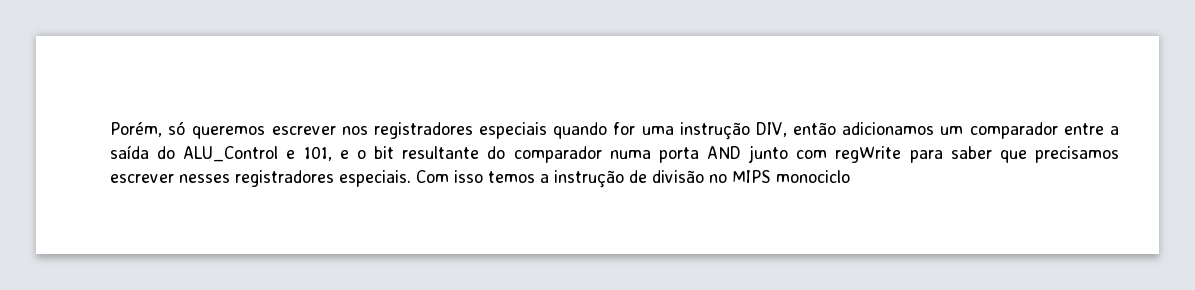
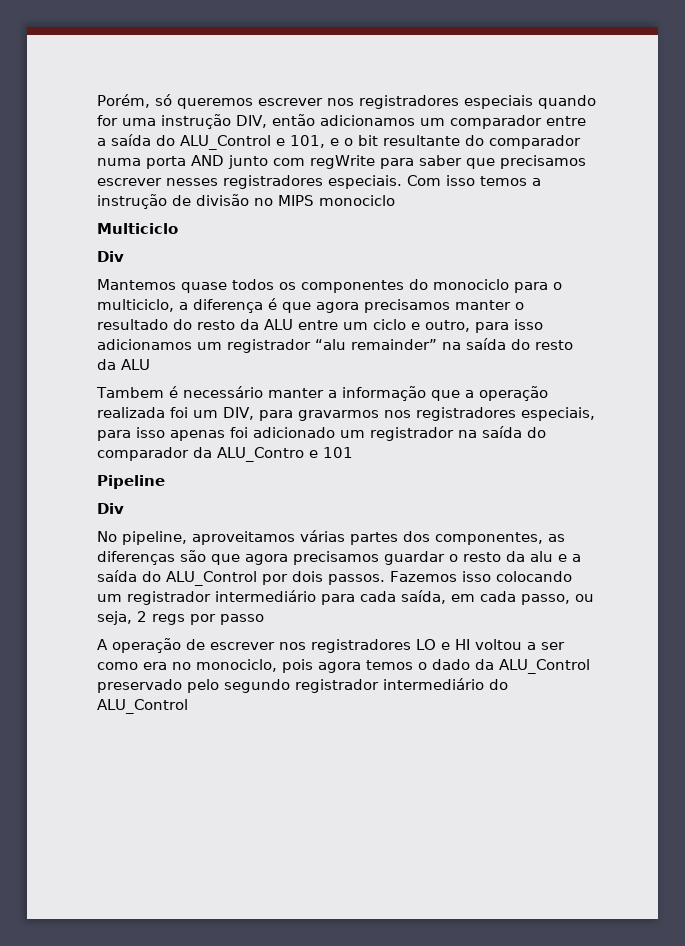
(850, 176) none -> [97,223,178,234] [97,251,124,262] [97,279,562,293] [97,298,524,313] [97,319,543,333] [97,338,573,353] [97,359,150,370] [96,386,548,401] [97,407,595,421] [97,426,546,441] [97,447,353,462] [97,475,165,489] [97,503,124,514] [97,530,565,545] [97,550,581,565] [97,570,572,586] [97,590,594,605] [97,611,264,625] [97,638,565,653] [97,659,590,674] [97,678,508,693] [97,699,188,714] // Multiciclo // Div // Mantemos quase todos os componentes do monociclo para o multiciclo, a diferença é que agora precisamos manter o resultado do resto da ALU entre um ciclo e outro, para isso adicionamos um registrador “alu remainder” na saída do resto da ALU // Tambem é necessário manter a informação que a operação realizada foi um DIV, para gravarmos nos registradores especiais, para isso apenas foi adicionado um registrador na saída do comparador da ALU_Contro e 101 // Pipeline // Div // No pipeline, aproveitamos várias partes dos componentes, as diferenças são que agora precisamos guardar o resto da alu e a saída do ALU_Control por dois passos. Fazemos isso colocando um registrador intermediário para cada saída, em cada passo, ou seja, 2 regs por passo // A operação de escrever nos registradores LO e HI voltou a ser como era no monociclo, pois agora temos o dado da ALU_Control preservado pelo segundo registrador intermediário do ALU_Control

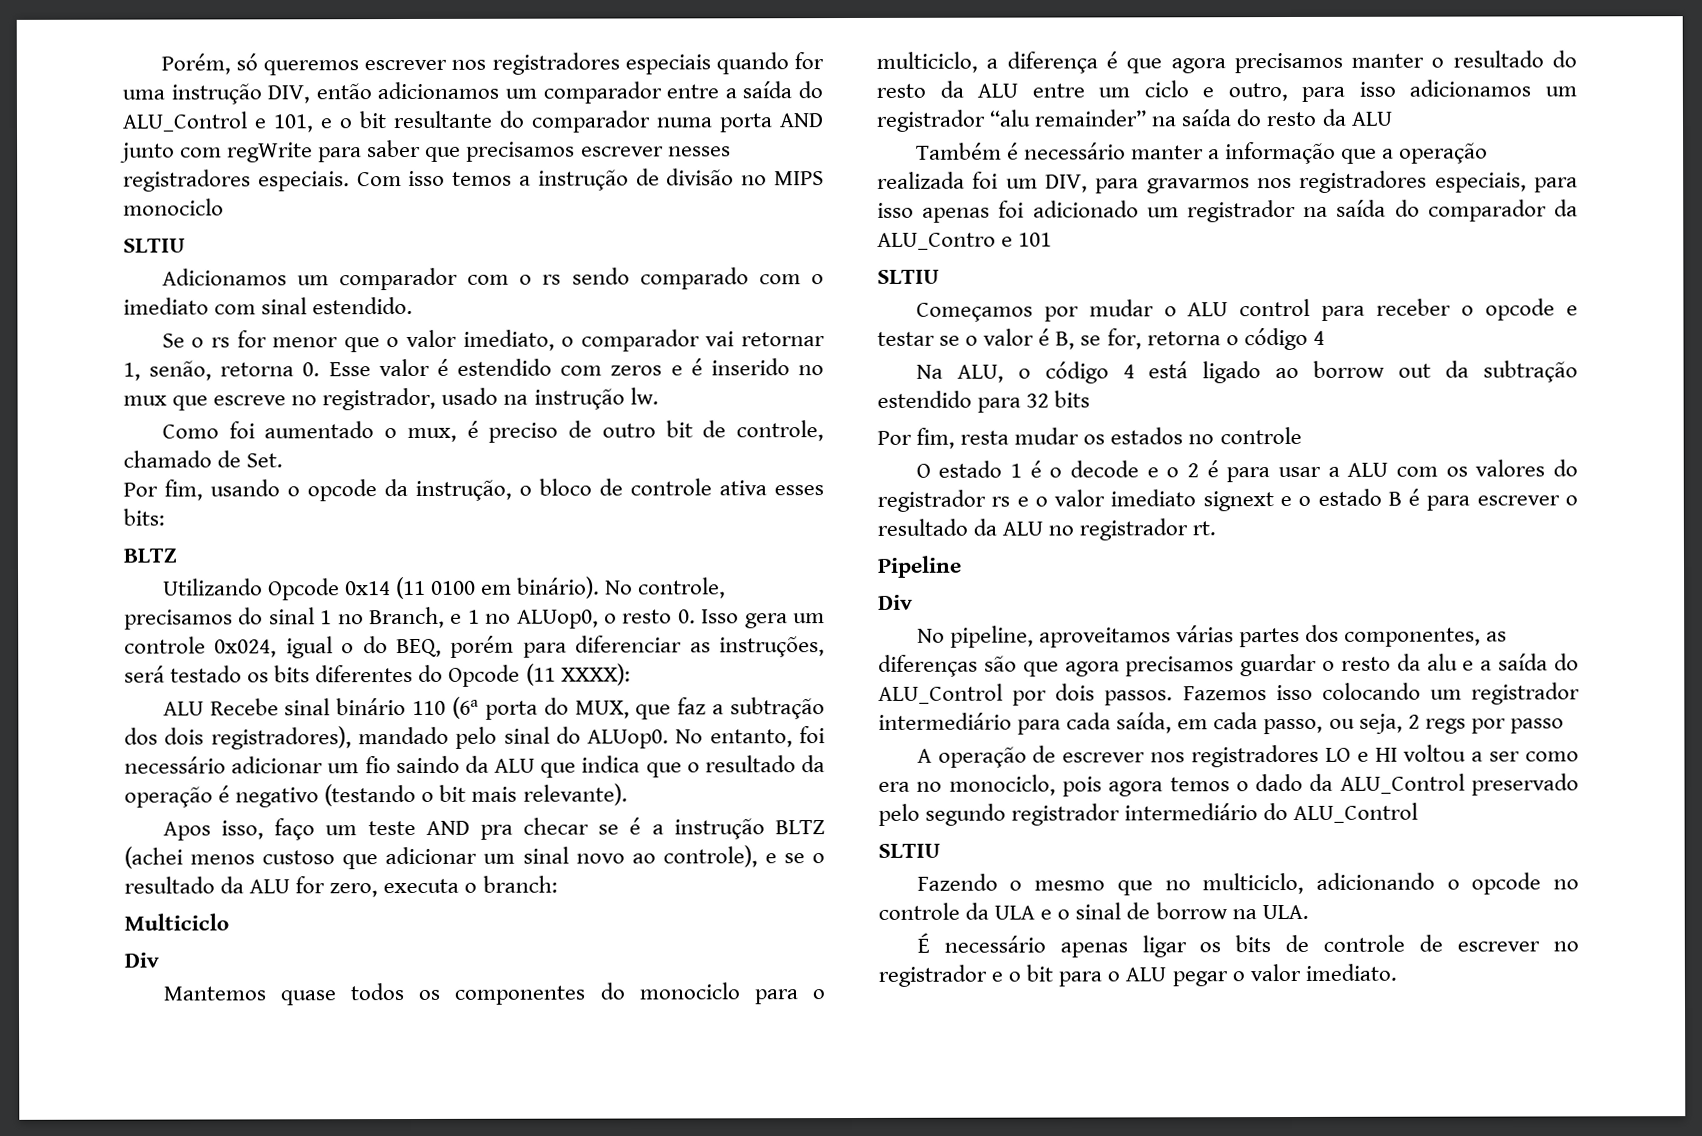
(395, 200) none -> [123,238,185,253] [161,267,824,291] [123,296,414,315] [161,329,825,353] [123,358,825,381] [123,387,659,411] [161,420,824,443] [123,450,284,468] [123,478,824,502] [123,508,165,526] [123,548,177,563] [162,576,727,601] [124,606,825,630] [124,635,825,659] [124,663,631,687] [162,696,826,720] [124,726,825,750] [124,755,825,778] [124,783,628,808] [162,817,826,841] [124,845,826,870] [124,875,558,898] // SLTIU // Adicionamos um comparador com o rs sendo comparado com o imediato com sinal estendido. // Se o rs for menor que o valor imediato, o comparador vai retornar 1, senão, retorna 0. Esse valor é estendido com zeros e é inserido no mux que escreve no registrador, usado na instrução lw. // Como foi aumentado o mux, é preciso de outro bit de controle, chamado de Set. // Por fim, usando o opcode da instrução, o bloco de controle ativa esses bits: // BLTZ // Utilizando Opcode 0x14 (11 0100 em binário). No controle, precisamos do sinal 1 no Branch, e 1 no ALUop0, o resto 0. Isso gera um controle 0x024, igual o do BEQ, porém para diferenciar as instruções, será testado os bits diferentes do Opcode (11 XXXX): // ALU Recebe sinal binário 110 (6a porta do MUX, que faz a subtração dos dois registradores), mandado pelo sinal do ALUop0. No entanto, foi necessário adicionar um fio saindo da ALU que indica que o resultado da operação é negativo (testando o bit mais relevante). // Apos isso, faço um teste AND pra checar se é a instrução BLTZ (achei menos custoso que adicionar um sinal novo ao controle), e se o resultado da ALU for zero, executa o branch:
[96,387,164,398] Tambem -> [915,142,1002,160] Também
(353, 452) none -> [877,269,939,284] [915,298,1578,322] [877,327,1325,351] [915,360,1578,384] [877,390,1091,413] [877,426,1302,449] [915,459,1579,483] [877,488,1578,512] [877,518,1217,541] // SLTIU // Começamos por mudar o ALU control para receber o opcode e testar se o valor é B, se for, retorna o código 4 // Na ALU, o código 4 está ligado ao borrow out da subtração estendido para 32 bits // Por fim, resta mudar os estados no controle // O estado 1 é o decode e o 2 é para usar a ALU com os valores do registrador rs e o valor imediato signext e o estado B é para escrever o resultado da ALU no registrador rt.
(188, 706) none -> [878,843,940,858] [916,872,1579,896] [878,902,1309,920] [916,932,1579,958] [878,963,1397,987] // SLTIU // Fazendo o mesmo que no multiciclo, adicionando o opcode no controle da ULA e o sinal de borrow na ULA. // É necessário apenas ligar os bits de controle de escrever no registrador e o bit para o ALU pegar o valor imediato.

